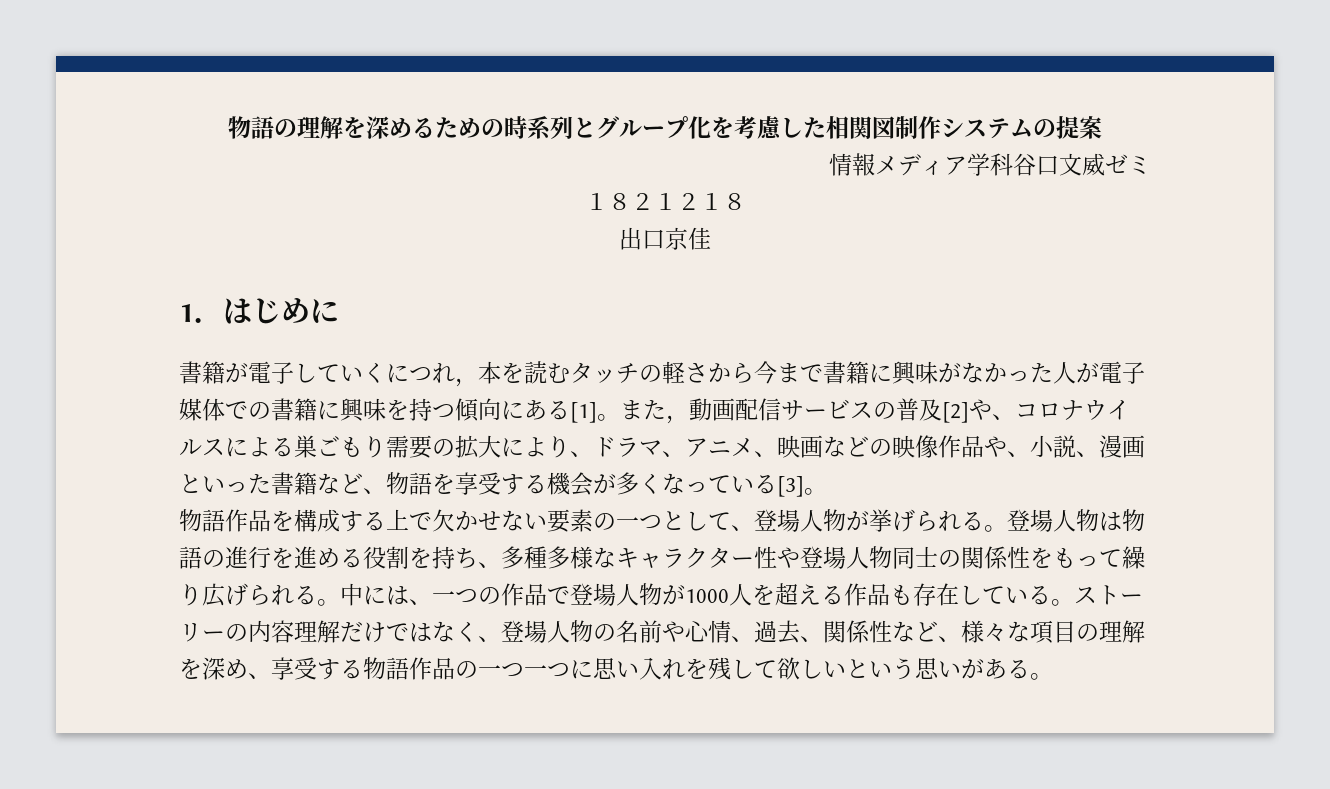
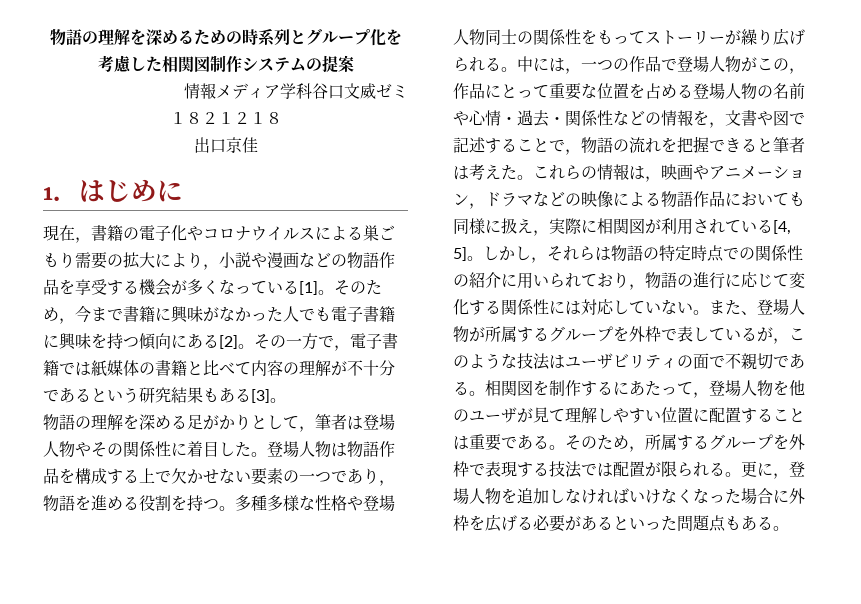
[179,361,1145,387] [179,398,1015,424] 書籍が電子していくにつれ，本を読むタッチの軽さから今まで書籍に興味がなかった人が電子媒体での書籍に興味を持つ傾向にある[1]。また，動画配信サービスの普及[2]や、 -> [43,225,203,243] 現在，書籍の電子化や
[570,435,1145,458] [179,472,432,495] 、ドラマ、アニメ、映画などの映像作品や、小説、漫画といった書籍など、物語 -> [203,252,395,270] [43,279,59,295] ，小説や漫画などの物語作品
[777,476,827,497] [3]。 // -> [299,280,382,295] [43,305,395,324] [43,333,398,351] [43,360,395,377] [43,387,286,403] [43,414,395,432] [43,441,347,458] [1]。そのため，今まで書籍に興味がなかった人でも電子書籍に興味を持つ傾向にある[2]。その一方で，電子書籍では紙媒体の書籍と比べて内容の理解が不十分であるという研究結果もある[3]。 // 物語の理解を深める足がかりとして，筆者は登場人物やその関係性に着目した。登場人物は
[662,509,1145,532] [179,546,271,569] として、登場人物が挙げられる。登場人物は物語の進行 -> [331,468,395,486] [43,495,75,512] であり，物語
[455,548,501,568] ち、 -> [203,499,235,511] つ。
[616,546,777,569] キャラクター性 -> [315,495,347,511] 性格
(1122, 558) none -> [645,30,741,45] ストーリーが
[409,599,432,605] 、 -> [565,68,581,74] ，
[685,583,1143,606] [179,620,501,643] 1000人を超える作品も存在している。ストーリーの内容理解だけではなく、 -> [757,58,805,74] [453,83,693,100] この，作品にとって重要な位置を占める
[731,620,823,644] 、過去、 -> [501,110,565,127] ・過去・
[938,620,1145,644] [179,657,984,680] 、様々な項目の理解を深め、享受する物語作品の一つ一つに思い入れを残して欲しいという思いが -> [645,110,805,128] [453,136,805,155] [453,164,805,182] [453,191,805,209] [453,218,791,236] [453,245,803,263] [453,272,805,290] [453,299,805,315] [453,326,805,344] [453,353,805,370] [453,380,805,398] [453,407,805,423] [453,434,805,452] [453,461,805,479] [453,488,805,505] [453,515,741,532] の情報を，文書や図で記述することで，物語の流れを把握できると筆者は考えた。これらの情報は，映画やアニメーション，ドラマなどの映像による物語作品においても同様に扱え，実際に相関図が利用されている[4, 5]。しかし，それらは物語の特定時点での関係性の紹介に用いられており，物語の進行に応じて変化する関係性には対応していない。また、登場人物が所属するグループを外枠で表しているが，このような技法はユーザビリティの面で不親切である。相関図を制作するにあたって，登場人物を他のユーザが見て理解しやすい位置に配置することは重要である。そのため，所属するグループを外枠で表現する技法では配置が限られる。更に，登場人物を追加しなければいけなくなった場合に外枠を広げる必要があるといった問題点も

